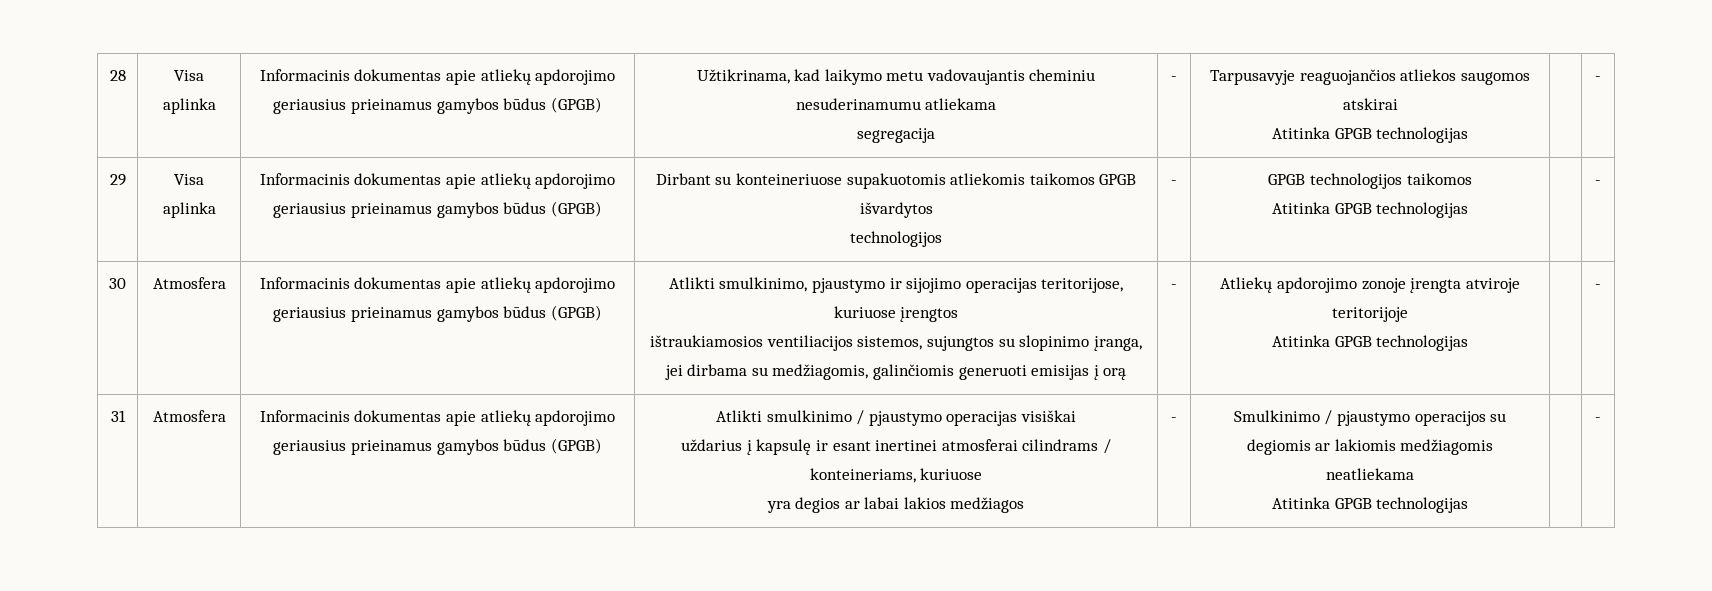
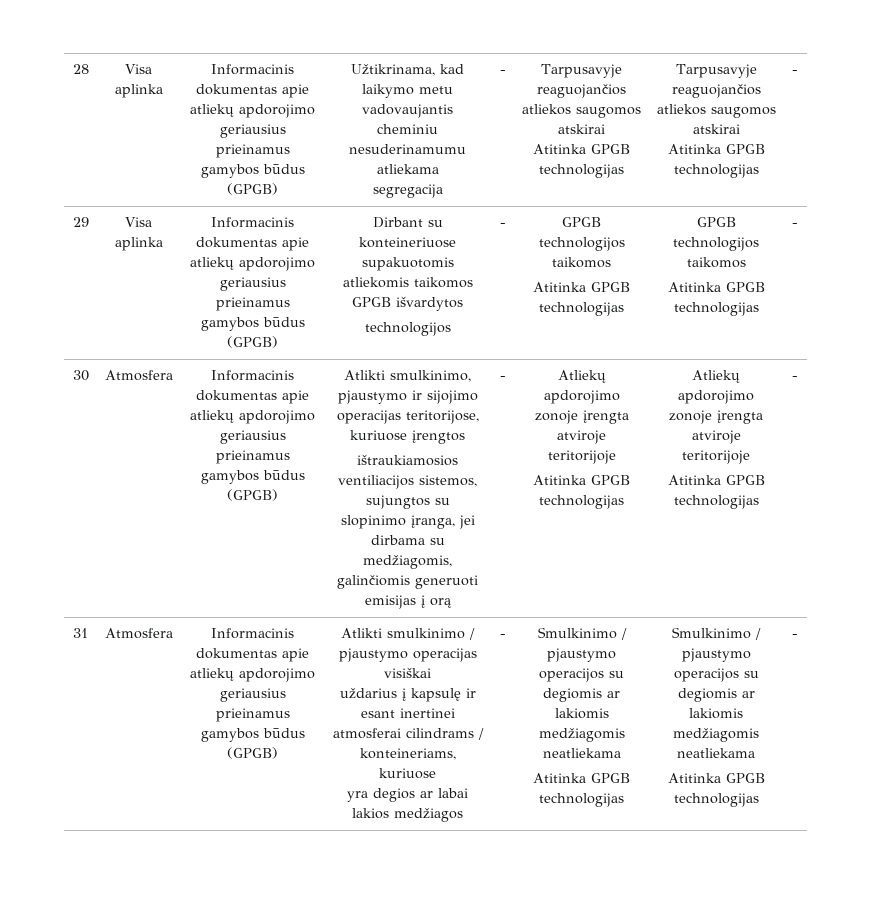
(1469, 135) none -> [675,64,757,78] [671,84,761,98] [656,104,776,118] [692,124,740,134] [667,144,765,154] [673,164,759,178] Tarpusavyje reaguojančios atliekos saugomos atskirai // Atitinka GPGB technologijas
(1469, 210) none -> [696,217,736,227] [673,237,759,251] [686,257,746,268] [667,282,765,292] [673,302,759,316] GPGB technologijos taikomos // Atitinka GPGB technologijas
(1469, 343) none -> [692,370,740,383] [678,390,754,404] [669,410,763,424] [691,430,741,444] [682,450,750,464] [667,475,765,485] [673,495,759,509] Atliekų apdorojimo zonoje įrengta atviroje teritorijoje // Atitinka GPGB technologijas
(1469, 505) none -> [672,627,761,640] [681,648,751,662] [673,668,759,682] [677,688,755,702] [689,708,743,719] [673,728,759,742] [677,748,755,758] [667,773,765,783] [673,793,759,807] Smulkinimo / pjaustymo operacijos su degiomis ar lakiomis medžiagomis neatliekama // Atitinka GPGB technologijas

